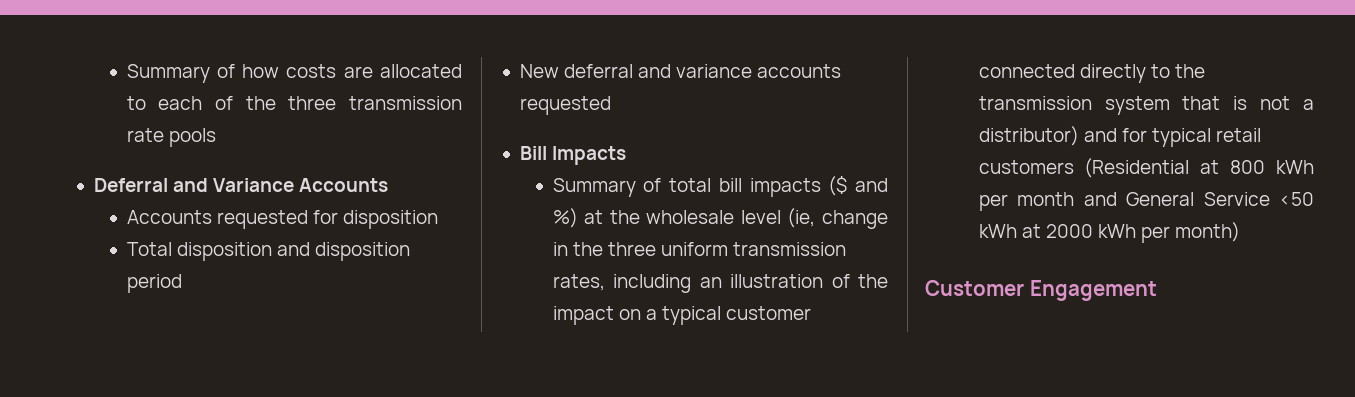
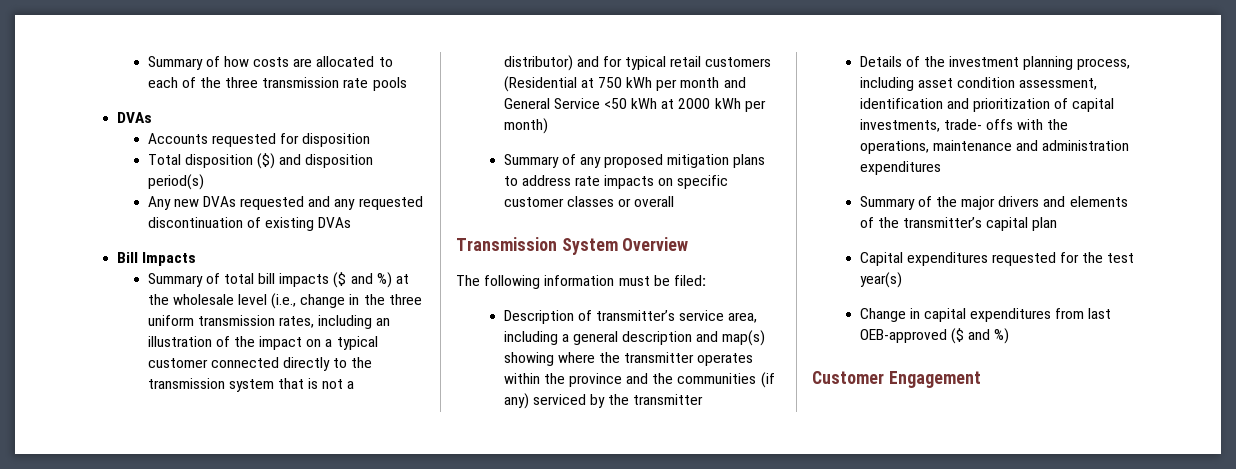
[93,178,389,192] Deferral and Variance Accounts -> [117,112,153,123] DVAs
(272, 251) none -> [256,153,275,169] ($)
[126,274,182,293] [519,64,842,78] [519,96,611,115] period // New deferral and variance accounts requested -> [147,174,204,190] [147,196,423,210] [147,217,352,231] period(s) // Any new DVAs requested and any requested discontinuation of existing DVAs
[787,208,816,228] (ie, -> [271,293,297,309] (i.e.,
[1230,160,1266,174] 800 -> [597,77,622,88] 750
(1241, 232) none -> [503,154,766,168] [503,175,729,189] [503,196,675,207] [456,237,689,255] [456,275,706,289] [503,310,758,324] [503,330,766,346] [503,352,754,366] [503,372,775,388] [503,393,704,409] [859,56,1131,70] [859,77,1098,91] [859,98,1115,112] [859,119,1069,132] [859,140,1130,154] [859,161,941,175] [859,196,1128,210] [859,217,1058,231] [859,252,1135,266] [859,272,902,288] [859,308,1112,322] [859,328,1010,344] // Summary of any proposed mitigation plans to address rate impacts on specific customer classes or overall // Transmission System Overview // The following information must be filed: // Description of transmitter’s service area, including a general description and map(s) showing where the transmitter operates within the province and the communities (if any) serviced by the transmitter // Details of the investment planning process, including asset condition assessment, identification and prioritization of capital investments, trade- offs with the operations, maintenance and administration expenditures // Summary of the major drivers and elements of the transmitter’s capital plan // Capital expenditures requested for the test year(s) // Change in capital expenditures from last OEB-approved ($ and %)

